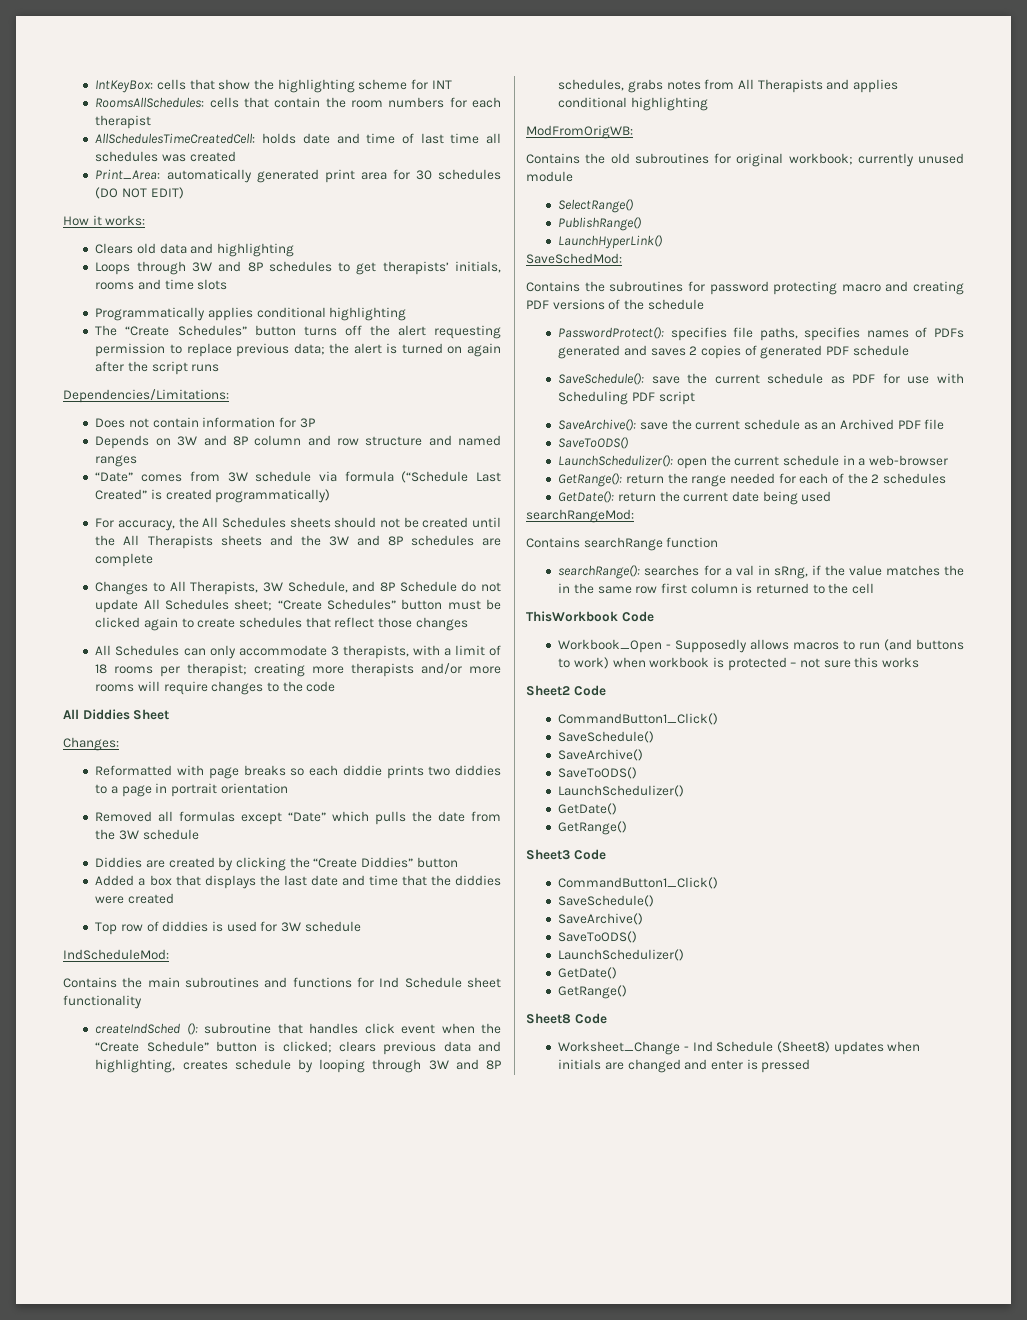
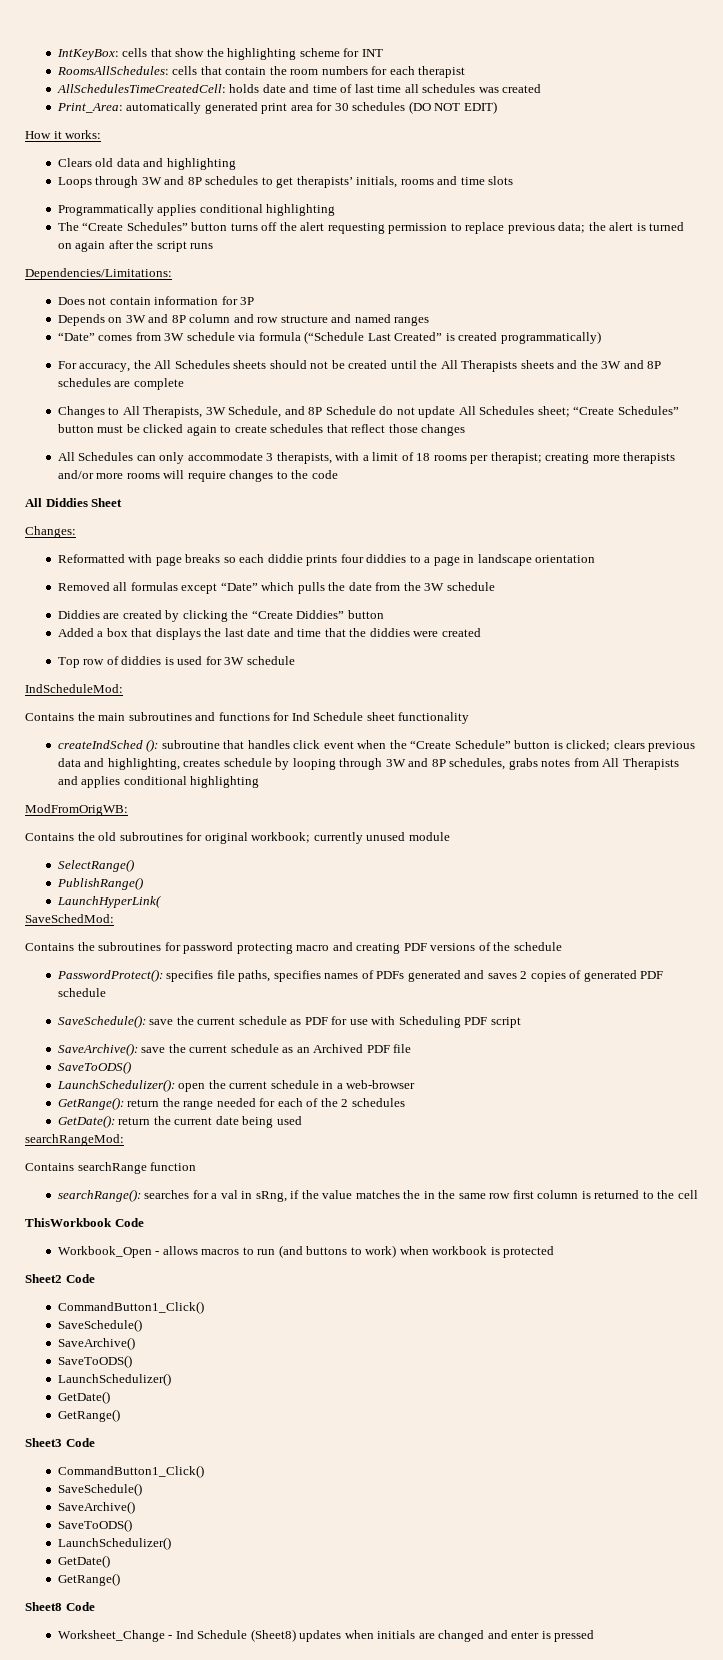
[428,766,451,776] two -> [340,554,364,563] four
[170,783,217,797] portrait -> [477,554,532,566] landscape
[558,235,664,249] LaunchHyperLink() -> [56,895,161,908] LaunchHyperLink(
[675,639,748,653] Supposedly -> (160, 1253) none
[790,657,919,668] – not sure this works -> (555, 1252) none

